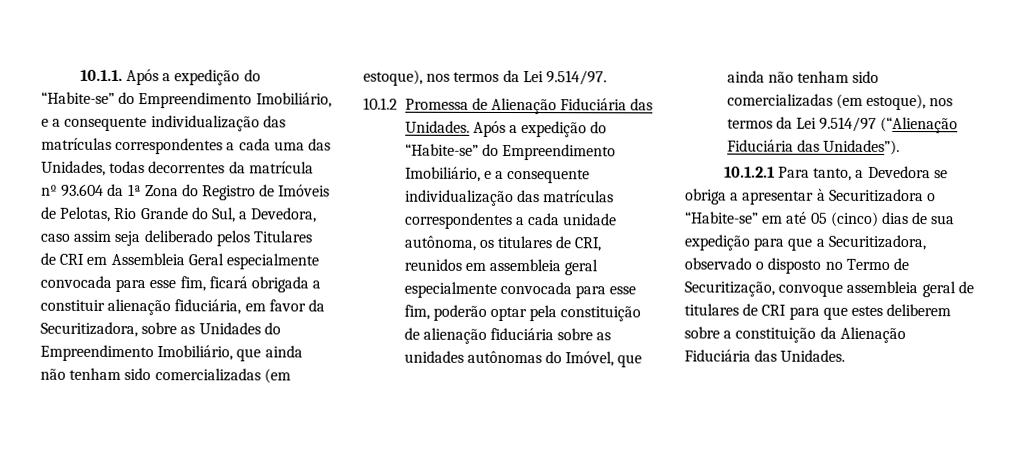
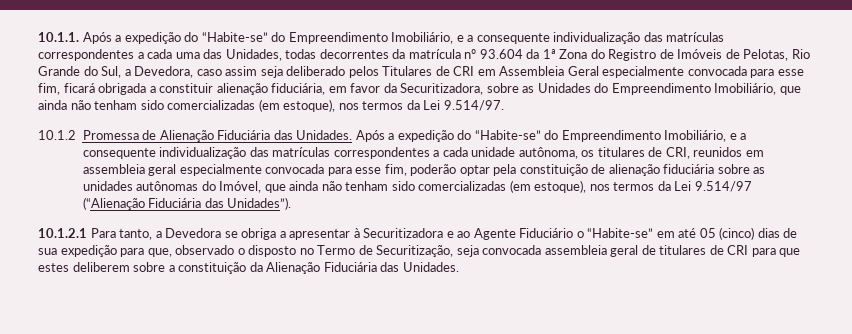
(924, 195) none -> [446,228,574,240] e ao Agente Fiduciário
[787,234,926,251] que a Securitizadora, -> [147,248,172,257] que,
[778,283,844,297] convoque -> [456,245,542,257] seja convocada

